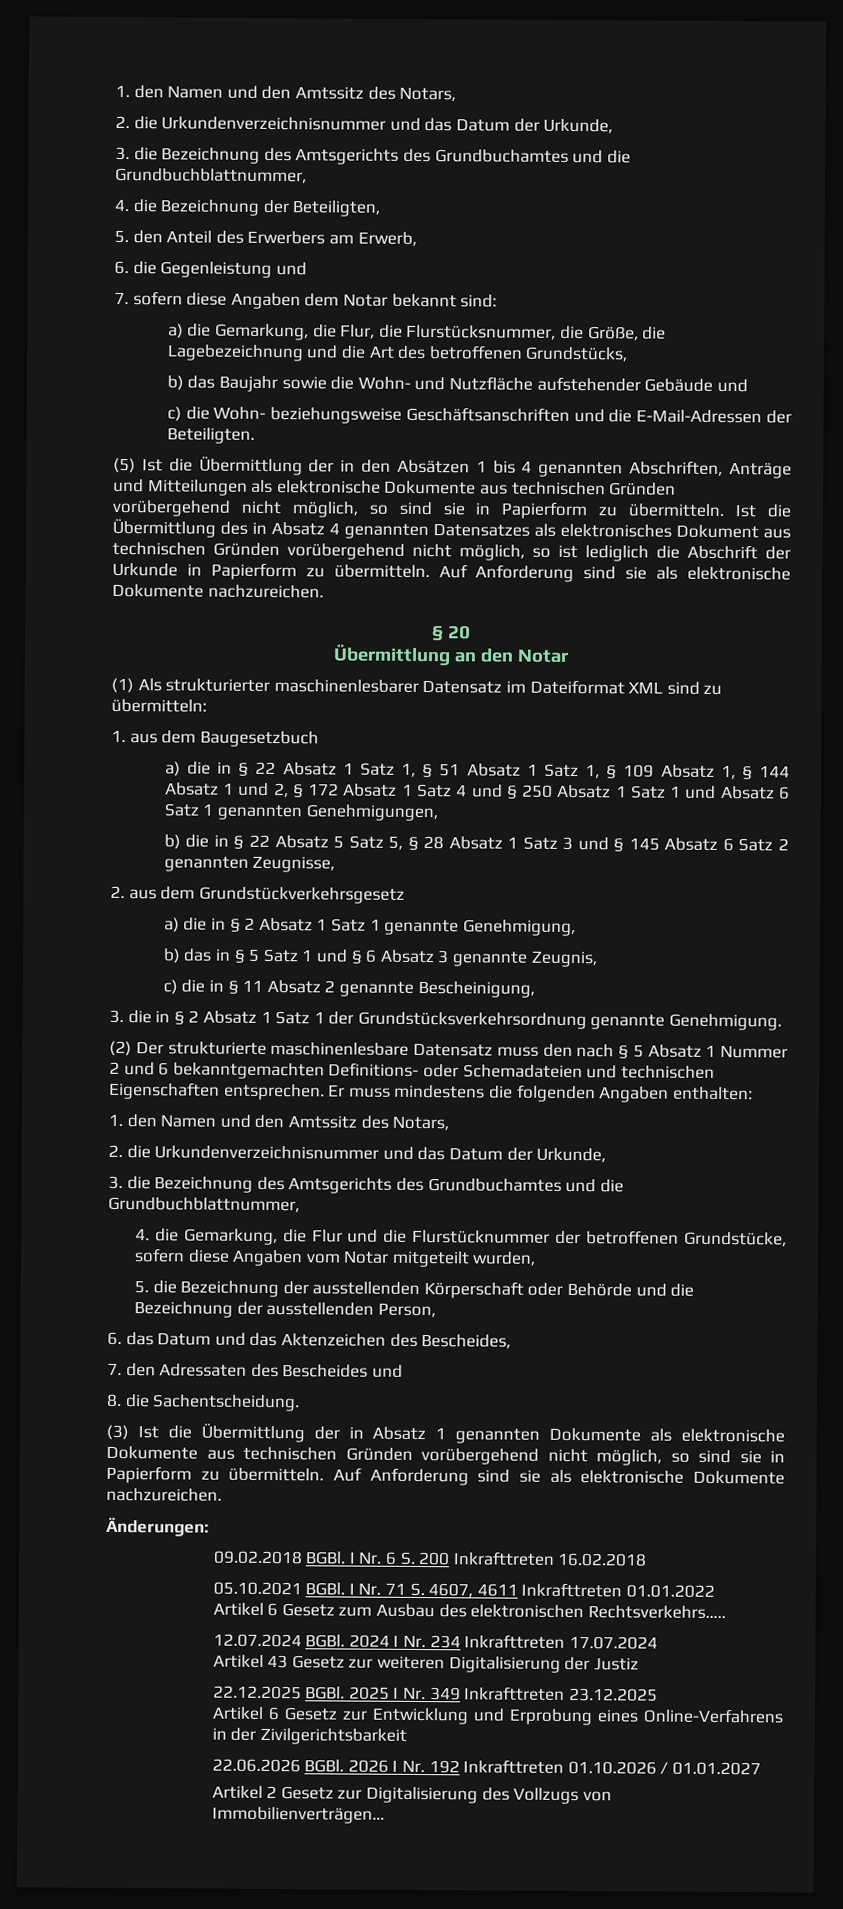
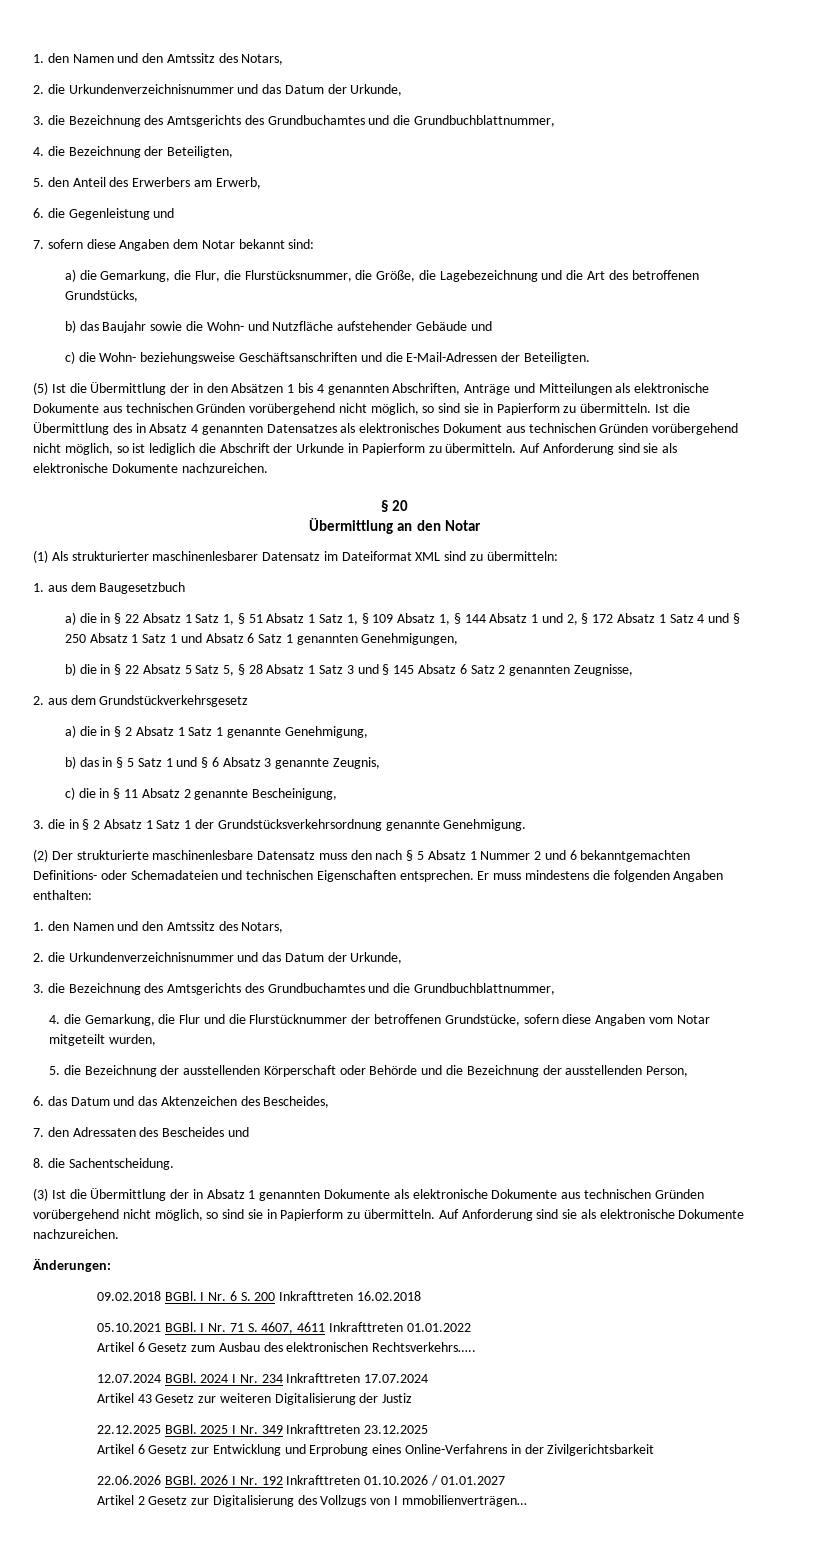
[211,1806,385,1824] Immobilienverträgen… -> [394,1495,527,1507] I mmobilienverträgen…

